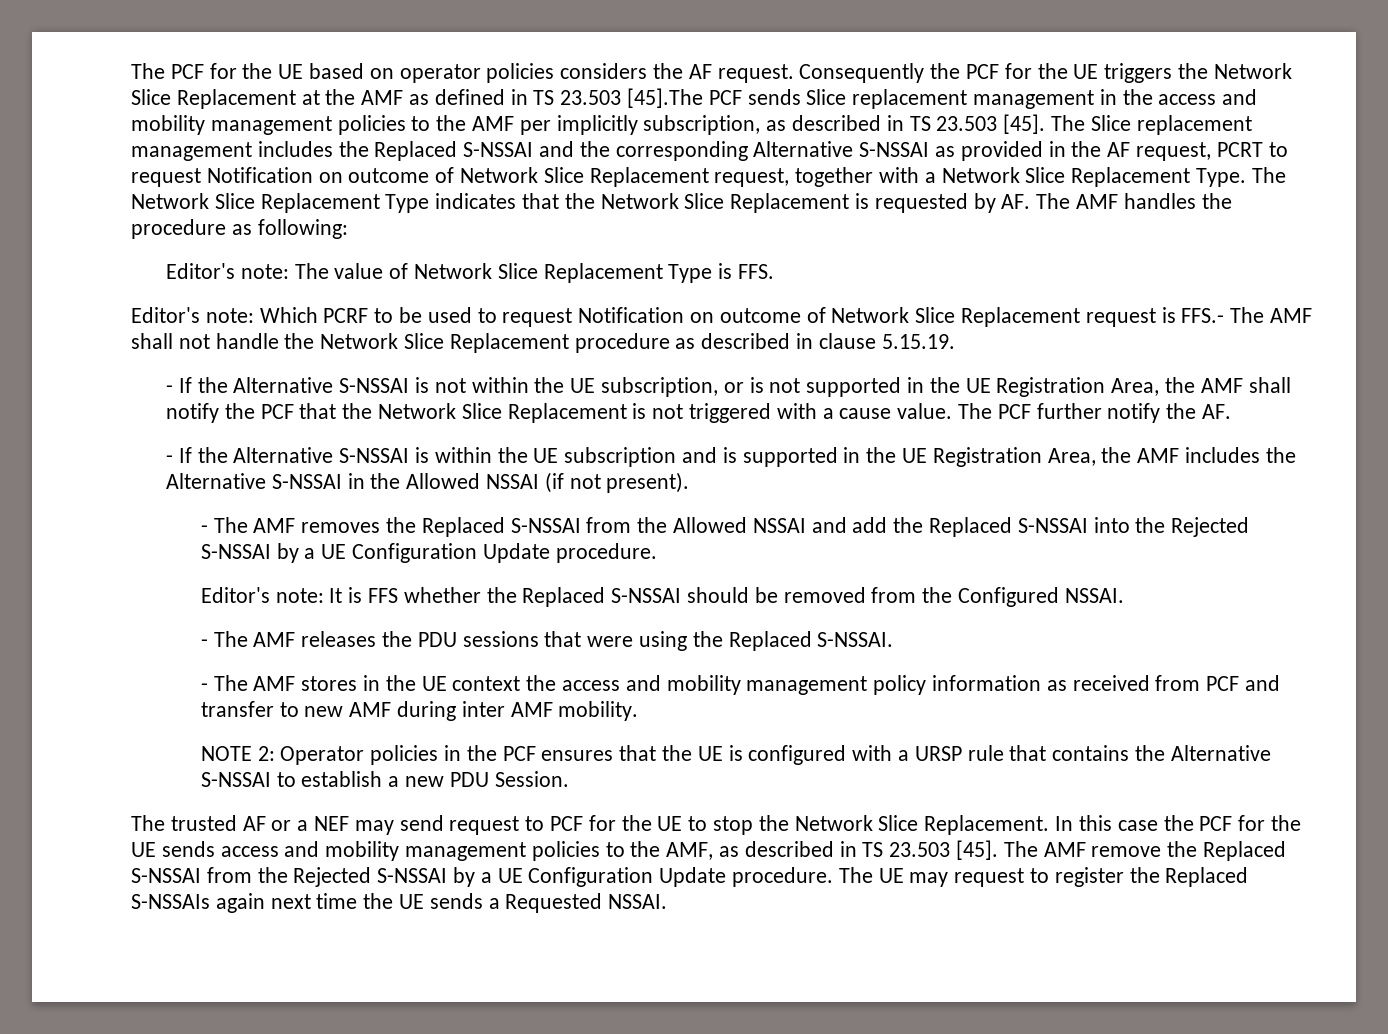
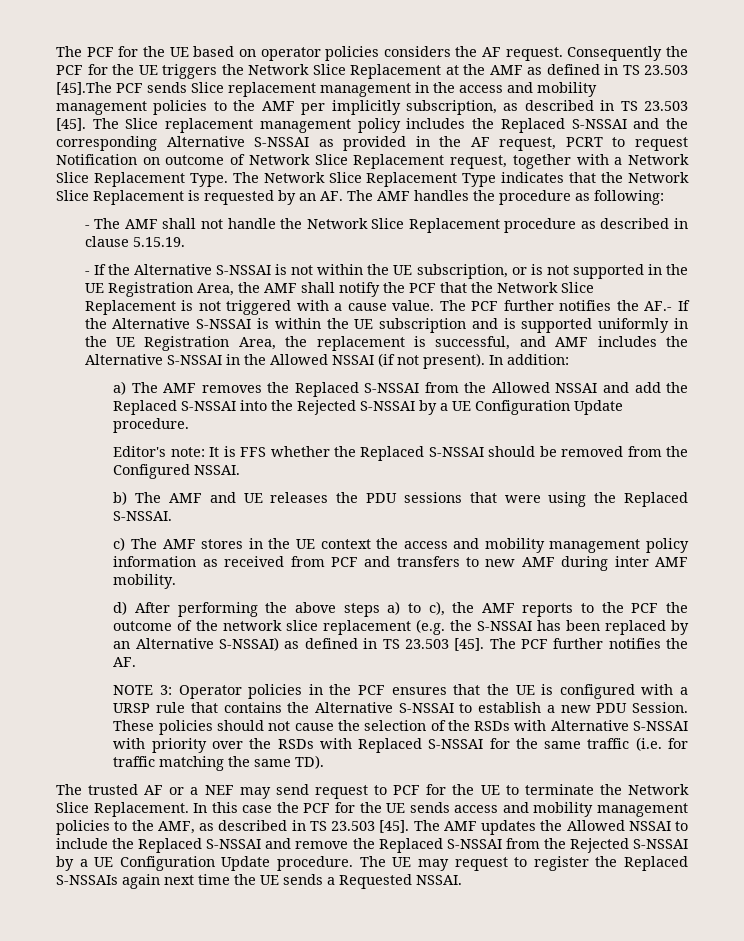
(252, 151) none -> [357,118,401,133] policy
(996, 203) none -> [299,193,316,201] an
[165,263,774,283] [131,307,1225,327] Editor's note: The value of Network Slice Replacement Type is FFS. // Editor's note: Which PCRF to be used to request Notification on outcome of Network Slice Replacement request is FFS.- -> [84,225,90,229] -
[1107,403,1231,423] [165,455,173,463] notify the AF. // - -> [559,300,673,311] notifies the AF.-
[843,447,1132,467] in the UE Registration Area, the -> [598,318,689,333] [84,336,546,351] uniformly in the UE Registration Area, the replacement is successful, and
[200,525,208,533] // - -> [488,354,569,365] [113,381,127,395] In addition: // a)
[200,631,296,647] - The AMF -> [113,491,263,505] b) The AMF and UE
[200,683,208,691] - -> [113,537,126,551] c)
[200,701,274,717] transfer -> [396,556,460,567] transfers
(639, 711) none -> [113,601,688,617] [113,619,690,635] [113,637,689,651] [113,657,137,667] // d) After performing the above steps a) to c), the AMF reports to the PCF the outcome of the network slice replacement (e.g. the S-NSSAI has been replaced by an Alternative S-NSSAI) as defined in TS 23.503 [45]. The PCF further notifies the AF.
[257,746,275,761] 2: -> [160,685,173,695] 3:
(569, 779) none -> [113,720,689,735] [113,737,689,753] [113,755,325,771] These policies should not cause the selection of the RSDs with Alternative S-NSSAI with priority over the RSDs with Replaced S-NSSAI for the same traffic (i.e. for traffic matching the same TD).
[713,816,754,835] stop -> [524,784,594,795] terminate
(1086, 849) none -> [481,820,688,835] [56,838,292,853] updates the Allowed NSSAI to include the Replaced S-NSSAI and

